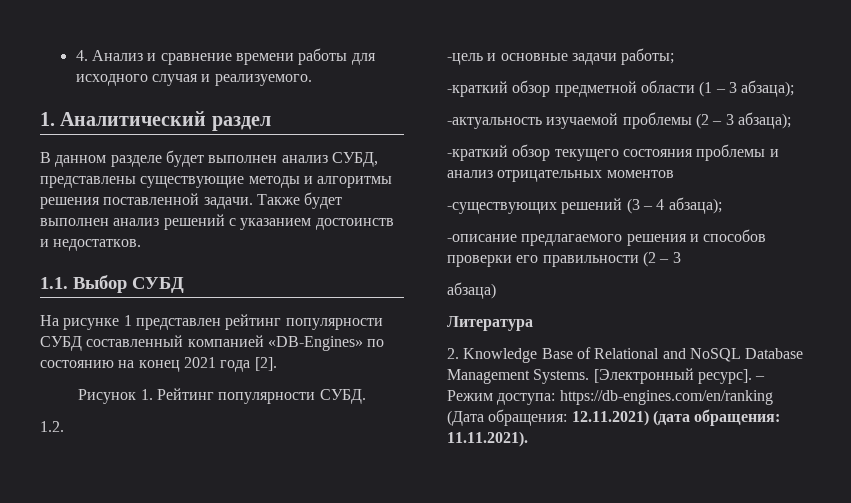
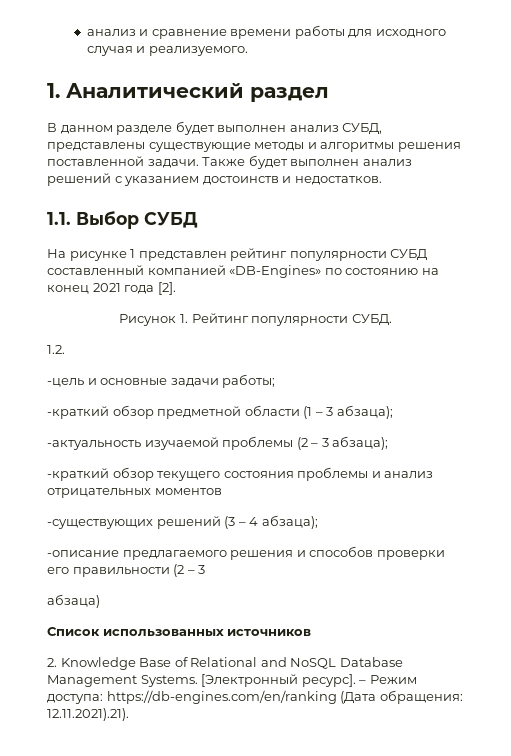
[75,50,144,61] 4. Анализ -> [86,29,136,36] анализ
[447,316,533,331] Литература -> [47,627,312,636] Список использованных источников
[571,409,781,426] [447,431,528,447] 12.11.2021) (дата обращения: 11.11.2021). -> [47,708,129,721] 12.11.2021).21).

